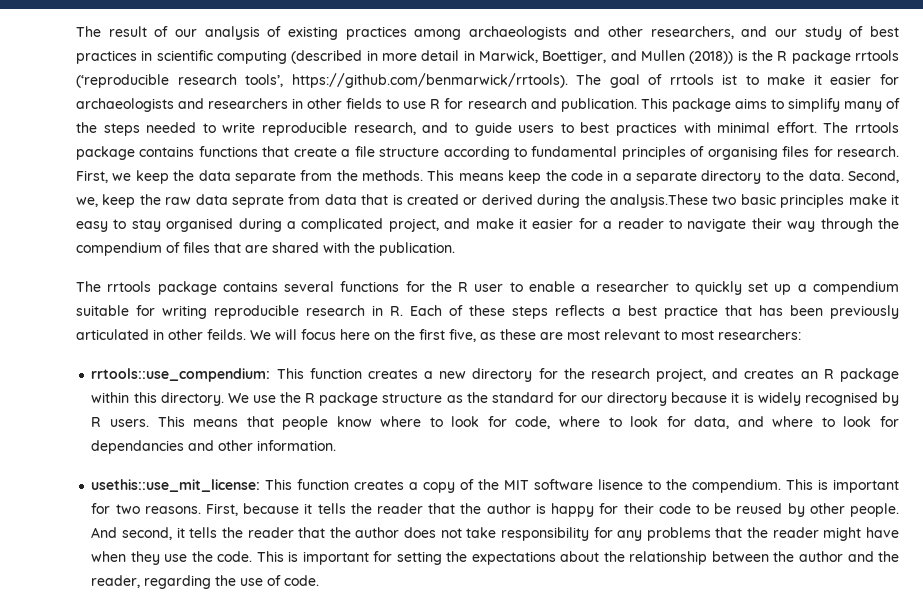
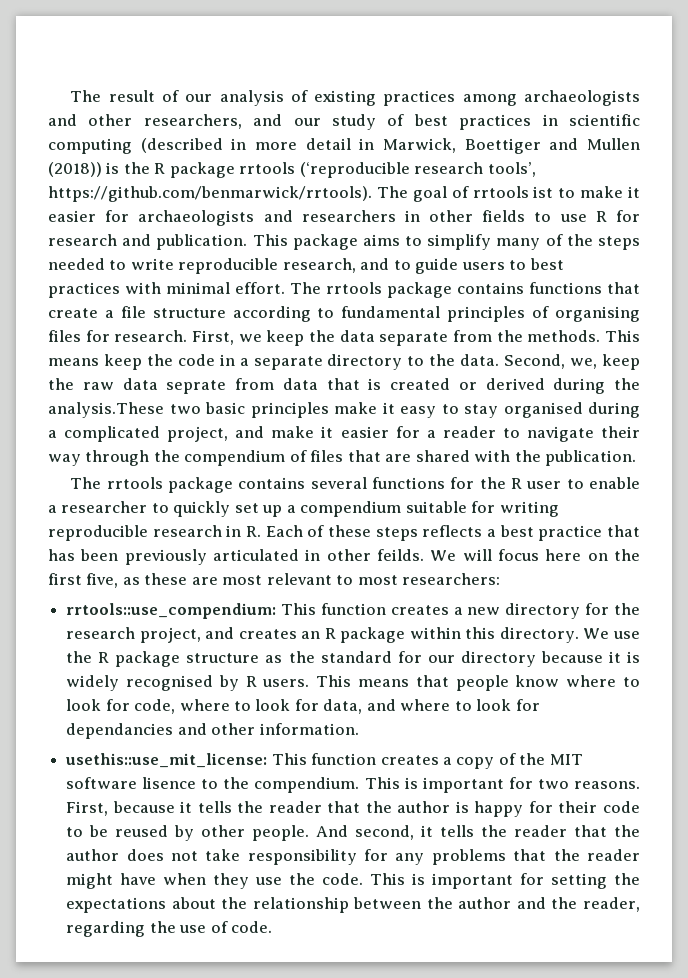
[542,50,607,64] Boettiger, -> [464,138,541,154] Boettiger

